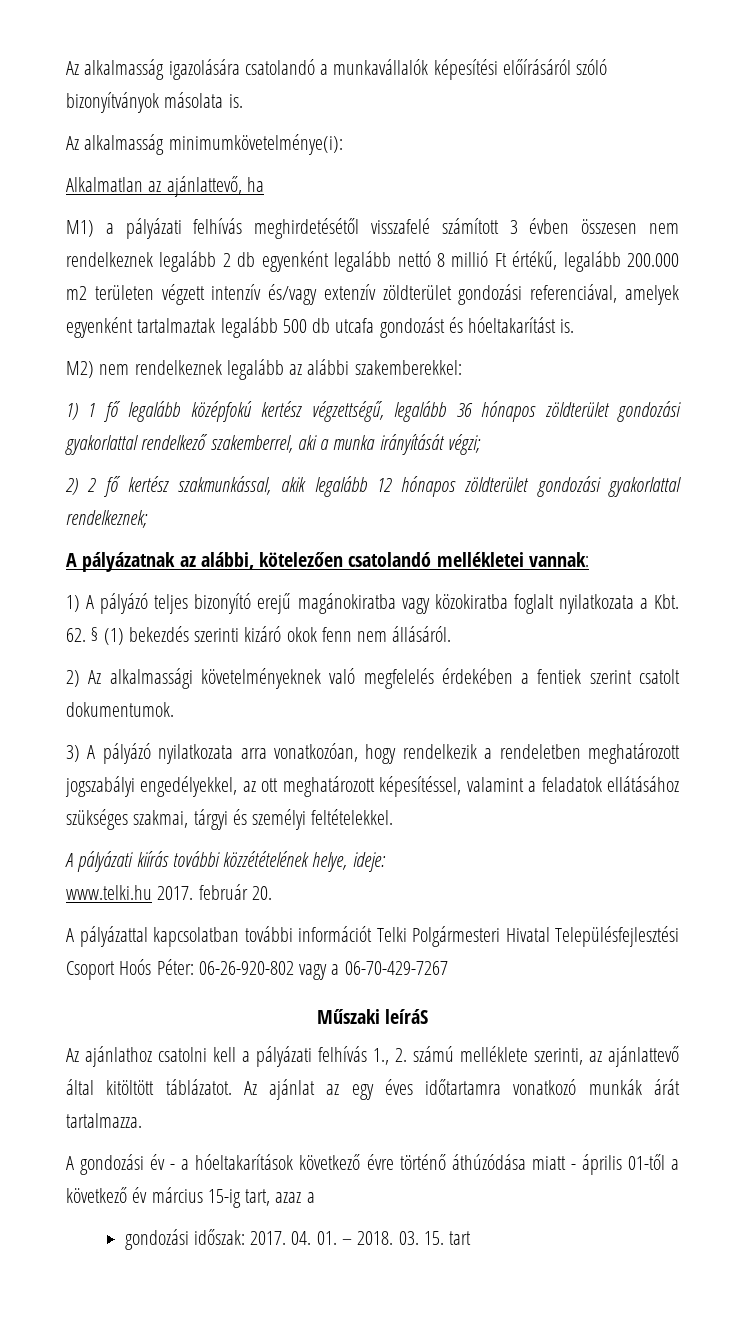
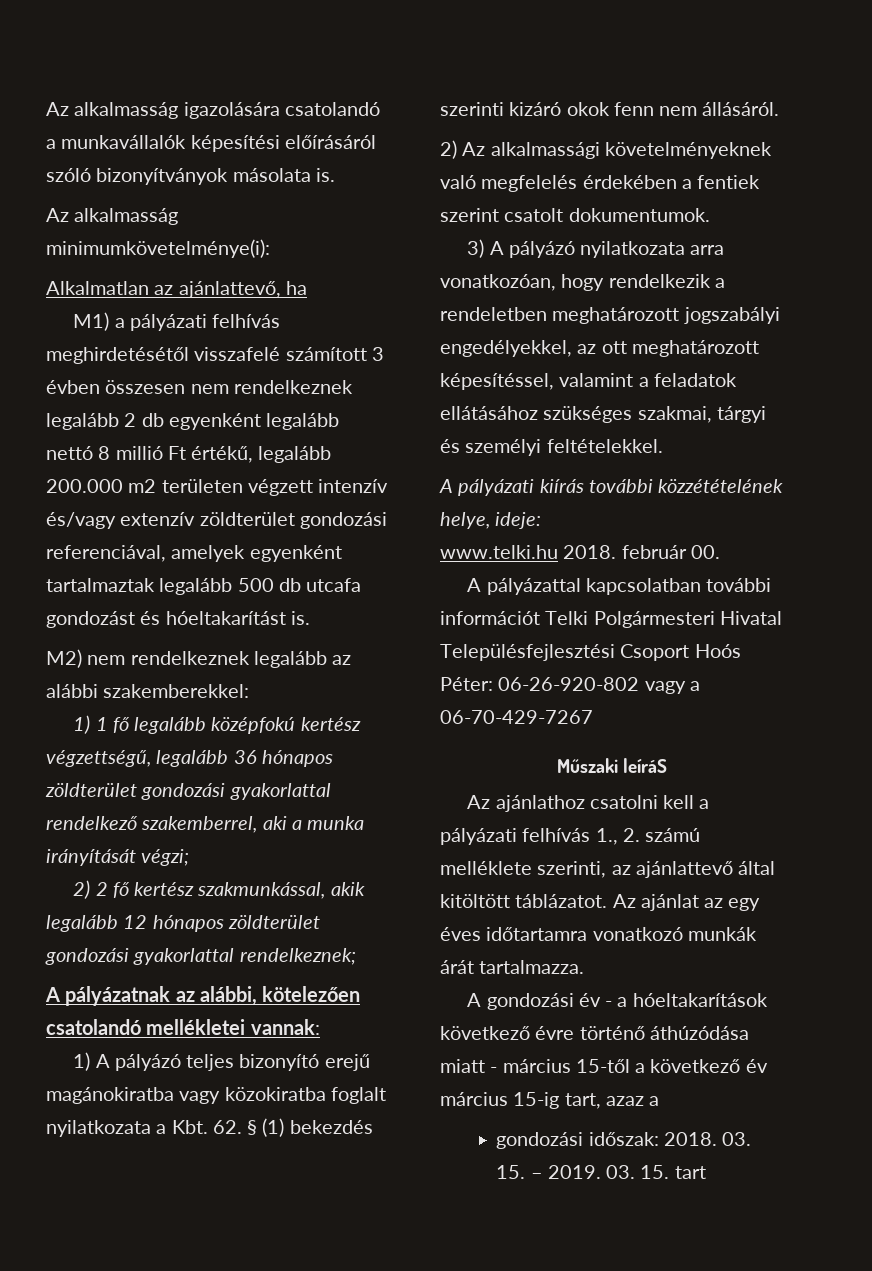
[157,884,272,900] 2017. február 20. -> [563,545,720,559] 2018. február 00.
[581,1154,665,1175] április 01-től -> [502,1059,630,1073] március 15-től
[250,1231,394,1245] 2017. 04. 01. – 2018. -> [663,1132,752,1146] [496,1165,601,1179] 2018. 03. 15. – 2019.

